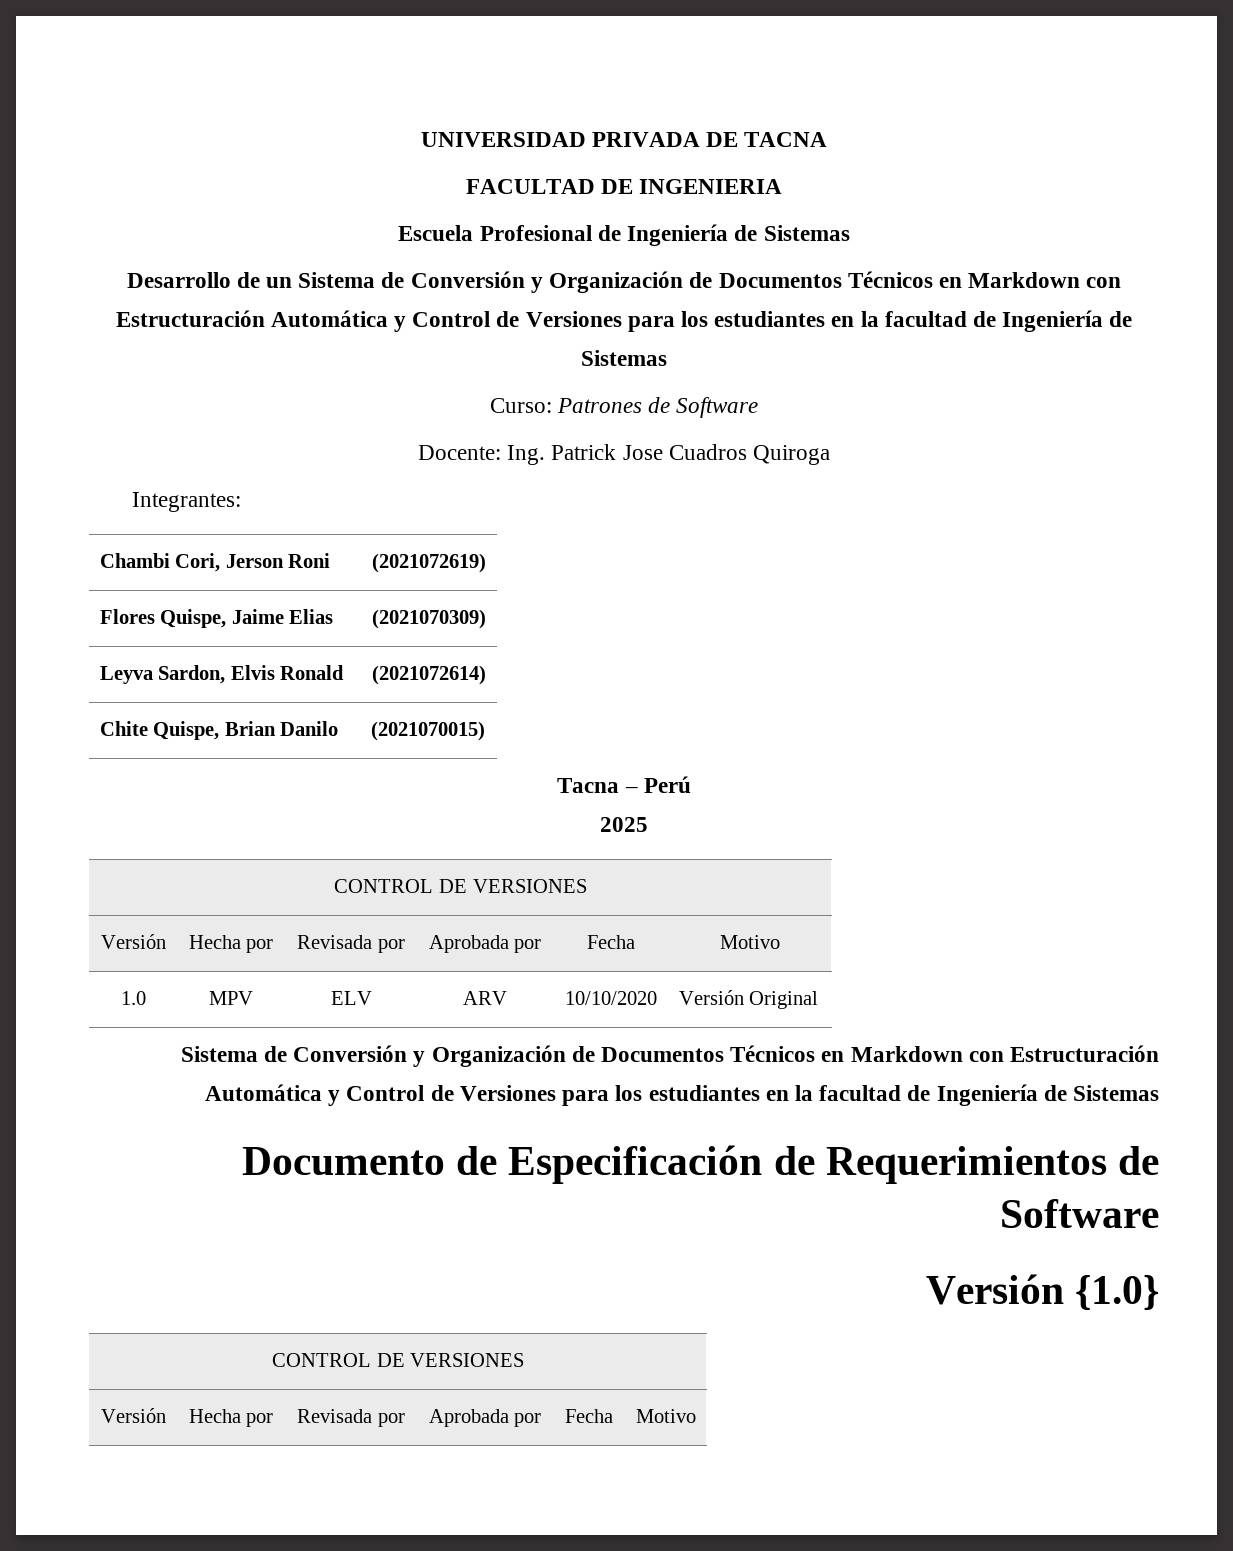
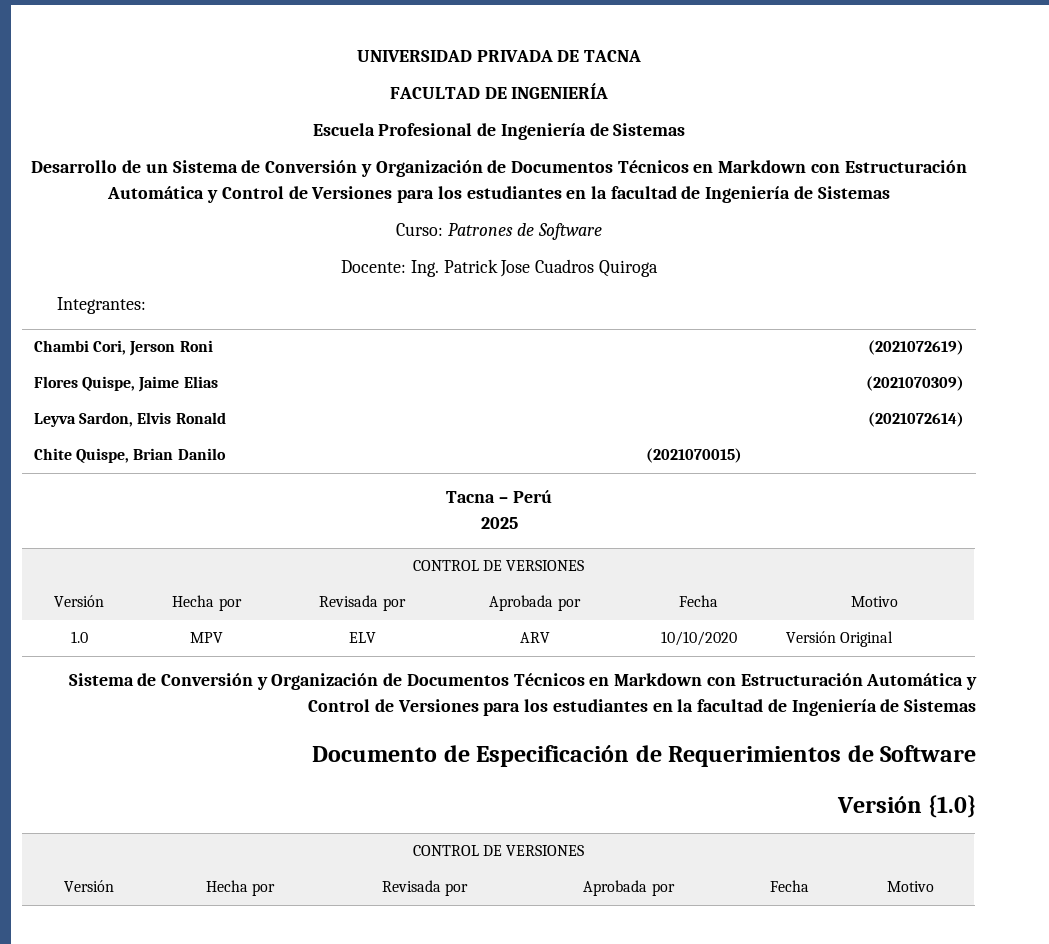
[639,179,783,194] INGENIERIA -> [511,83,609,99] INGENIERÍA

